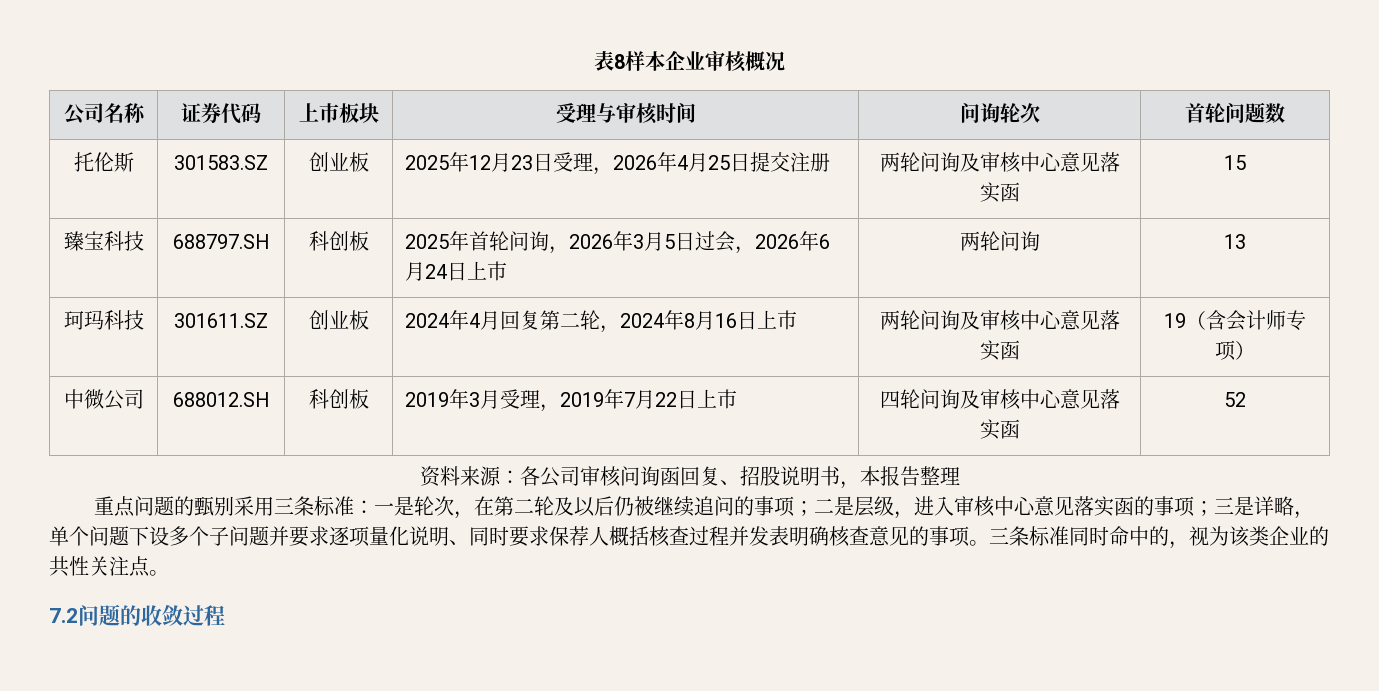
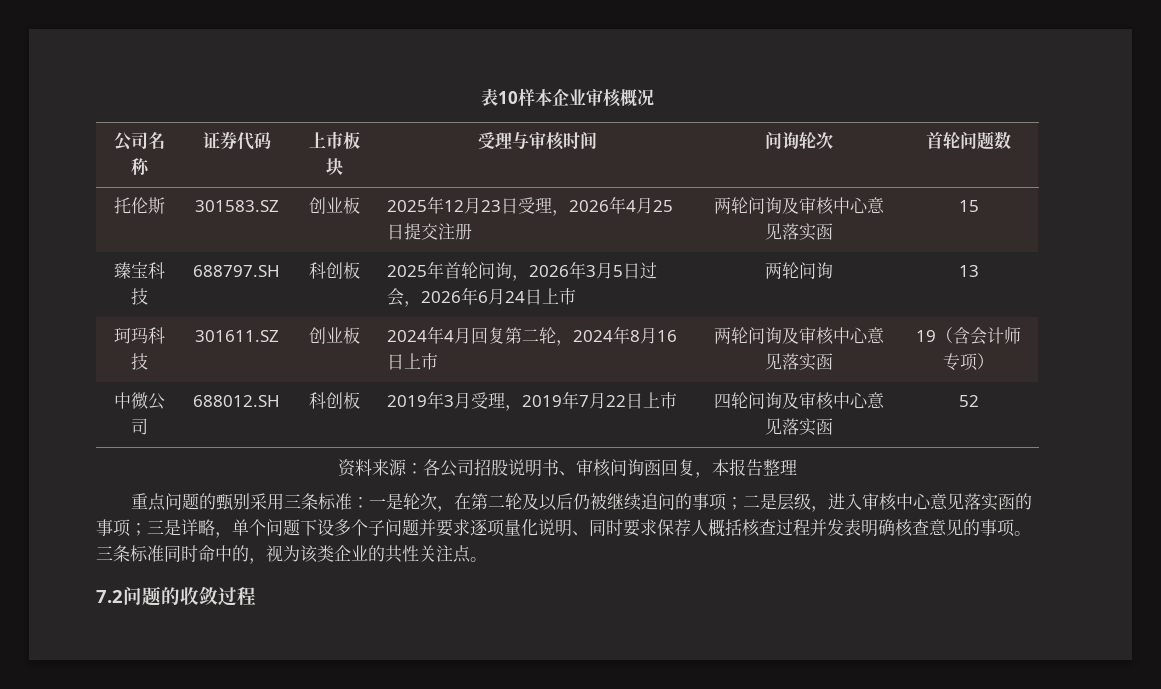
[594,51,625,71] 表8 -> [481,88,518,106] 表10
(580, 476) none -> [474,459,576,477] 招股说明书、
[719,466,840,486] 、招股说明书 -> (695, 467) none

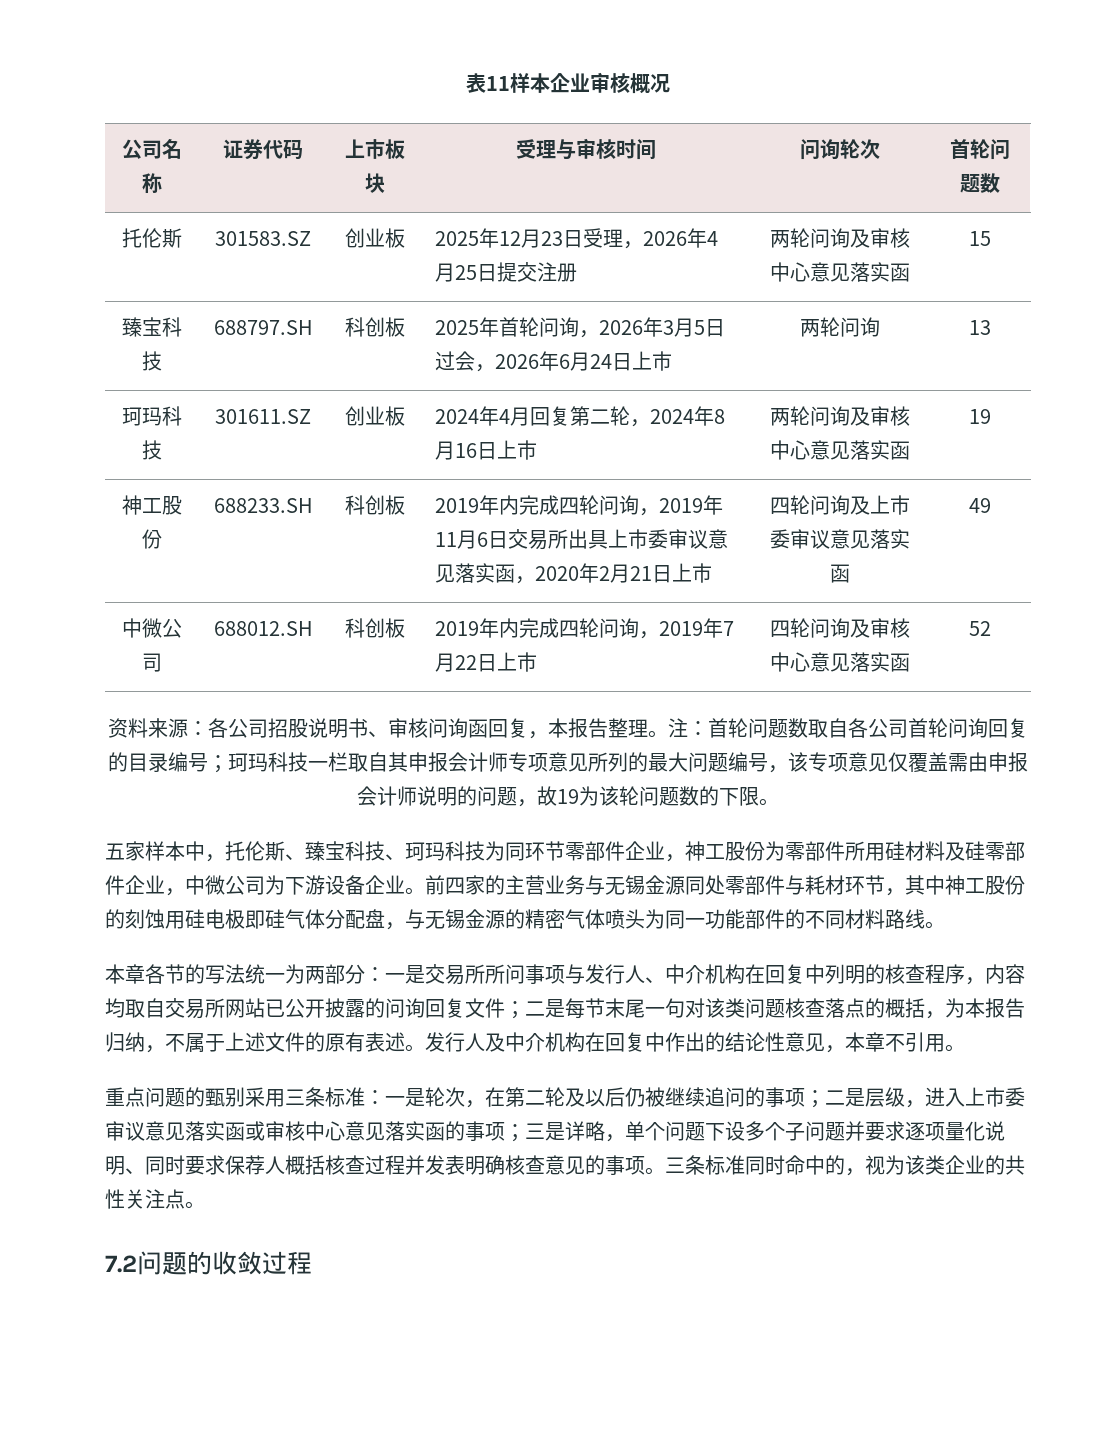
[481,88,518,106] 表10 -> [466,73,510,93] 表11
[936,326,1021,345] [943,353,994,371] （含会计师专项） -> [121,495,182,515] [141,529,162,549] [213,498,313,513] [344,495,405,515] [435,495,724,516] [435,529,729,550] [435,563,713,584] [770,495,910,515] [770,529,910,549] [830,564,850,583] [968,498,991,513] // 神工股份 | 688233.SH | 科创板 | 2019年内完成四轮问询，2019年11月6日交易所出具上市委审议意见落实函，2020年2月21日上市 | 四轮问询及上市委审议意见落实函 | 49
[444,392,506,409] 3月受理 -> [499,618,640,638] 内完成四轮问询
(797, 467) none -> [648,718,1028,738] [108,752,1028,773] [357,786,779,807] [105,841,1025,862] [105,875,1025,896] [105,909,945,930] [105,964,1025,985] [105,998,1025,1019] [105,1032,965,1053] 。注：首轮问题数取自各公司首轮问询回复的目录编号；珂玛科技一栏取自其申报会计师专项意见所列的最大问题编号，该专项意见仅覆盖需由申报会计师说明的问题，故19为该轮问题数的下限。 // 五家样本中，托伦斯、臻宝科技、珂玛科技为同环节零部件企业，神工股份为零部件所用硅材料及硅零部件企业，中微公司为下游设备企业。前四家的主营业务与无锡金源同处零部件与耗材环节，其中神工股份的刻蚀用硅电极即硅气体分配盘，与无锡金源的精密气体喷头为同一功能部件的不同材料路线。 // 本章各节的写法统一为两部分：一是交易所所问事项与发行人、中介机构在回复中列明的核查程序，内容均取自交易所网站已公开披露的问询回复文件；二是每节末尾一句对该类问题核查落点的概括，为本报告归纳，不属于上述文件的原有表述。发行人及中介机构在回复中作出的结论性意见，本章不引用。
(862, 501) none -> [965,1087,1025,1107] [105,1121,265,1141] 上市委审议意见落实函或

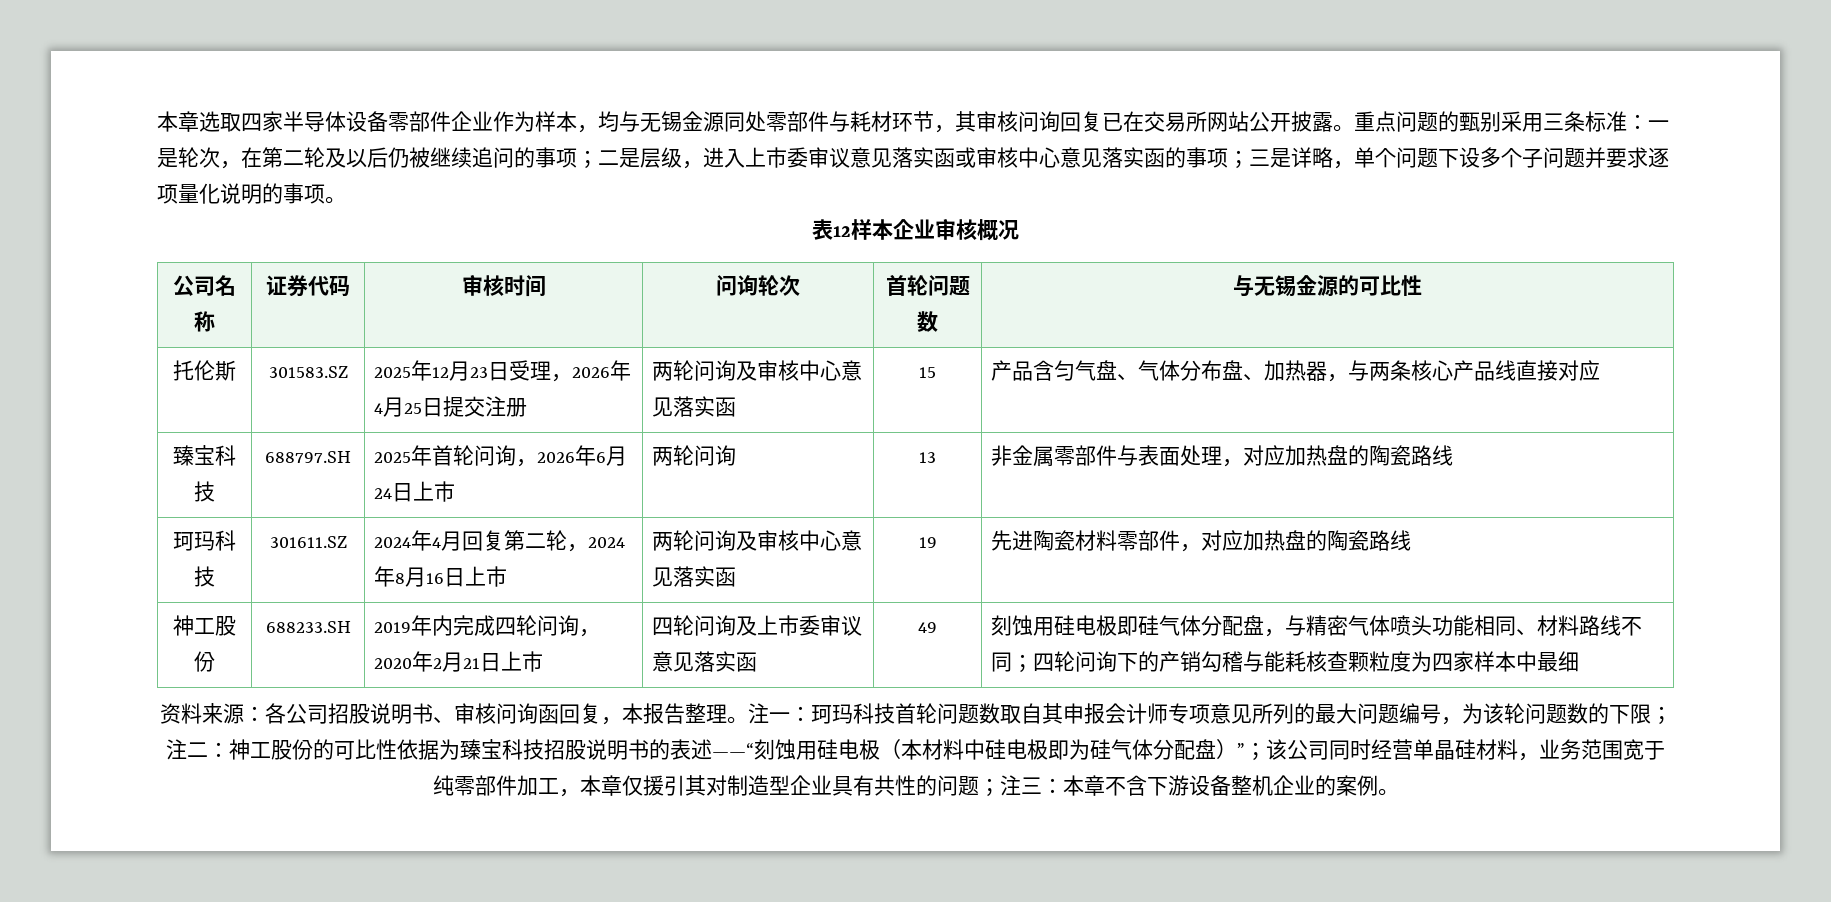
[466,72,670,94] [121,139,182,159] [141,173,162,194] [223,139,303,160] [344,139,405,159] [364,173,385,193] [516,138,656,160] [800,139,880,160] [949,139,1010,160] [959,173,1000,193] [121,228,182,248] [215,231,311,246] [344,228,405,248] [435,228,719,249] [435,262,578,282] [770,228,910,248] [770,262,910,282] [968,231,991,246] [121,317,182,337] [141,351,162,371] [213,320,313,335] [344,317,405,337] [435,317,726,338] [435,351,673,372] [800,317,880,337] [968,320,991,335] [121,406,182,426] [141,440,162,460] [215,409,311,424] [344,406,405,426] [435,406,726,427] [435,440,538,460] [770,406,910,426] [770,440,910,460] [968,409,991,424] [121,495,182,515] [141,529,162,549] [213,498,313,513] [344,495,405,515] [435,495,724,516] [435,529,729,550] [435,563,713,584] [770,495,910,515] [770,529,910,549] [830,564,850,583] [968,498,991,513] [121,618,182,638] [141,653,162,672] [213,621,313,636] [344,618,405,638] [435,618,735,639] [435,652,538,672] [770,618,910,638] [770,652,910,672] [968,621,991,636] [108,718,1028,739] [108,752,1028,773] [357,786,779,807] [105,841,1025,862] [105,875,585,896] 表11样本企业审核概况 // 公司名称 | 证券代码 | 上市板块 | 受理与审核时间 | 问询轮次 | 首轮问题数 // 托伦斯 | 301583.SZ | 创业板 | 2025年12月23日受理，2026年4月25日提交注册 | 两轮问询及审核中心意见落实函 | 15 // 臻宝科技 | 688797.SH | 科创板 | 2025年首轮问询，2026年3月5日过会，2026年6月24日上市 | 两轮问询 | 13 // 珂玛科技 | 301611.SZ | 创业板 | 2024年4月回复第二轮，2024年8月16日上市 | 两轮问询及审核中心意见落实函 | 19 // 神工股份 | 688233.SH | 科创板 | 2019年内完成四轮问询，2019年11月6日交易所出具上市委审议意见落实函，2020年2月21日上市 | 四轮问询及上市委审议意见落实函 | 49 // 中微公司 | 688012.SH | 科创板 | 2019年内完成四轮问询，2019年7月22日上市 | 四轮问询及审核中心意见落实函 | 52 // 资料来源：各公司招股说明书、审核问询函回复，本报告整理。注：首轮问题数取自各公司首轮问询回复的目录编号；珂玛科技一栏取自其申报会计师专项意见所列的最大问题编号，该专项意见仅覆盖需由申报会计师说明的问题，故19为该轮问题数的下限。 // 五家样本中，托伦斯、臻宝科技、珂玛科技为同环节零部件企业，神工股份为零部件所用硅材料及硅零部件企业，中微公司为下游设备企业。前四家的主营业务 -> [157,111,619,133] 本章选取四家半导体设备零部件企业作为样本，均
[925,875,1025,895] [105,909,945,930] [105,964,1025,985] [105,998,165,1018] 中神工股份的刻蚀用硅电极即硅气体分配盘，与无锡金源的精密气体喷头为同一功能部件的不同材料路线。 // 本章各节的写法统一为两部分：一是交易所所问事项与发行人、中介机构在回复中列明的核查程序，内容均取自 -> [976,111,1144,132] 审核问询回复已在
[265,999,285,1017] 已 -> (1249, 121) none
[365,998,1025,1019] [105,1032,965,1053] 的问询回复文件；二是每节末尾一句对该类问题核查落点的概括，为本报告归纳，不属于上述文件的原有表述。发行人及中介机构在回复中作出的结论性意见，本章不引用。 // -> [1333,124,1354,132] 。
[125,1155,1025,1176] [105,1189,205,1209] [105,1251,312,1275] 、同时要求保荐人概括核查过程并发表明确核查意见的事项。三条标准同时命中的，视为该类企业的共性关注点。 // 7.2问题的收敛过程 -> [262,183,346,204] [812,218,1019,241] [173,275,236,296] [194,311,215,332] [266,275,350,297] [461,274,546,297] [716,275,800,296] [885,275,970,296] [917,311,938,332] [1233,275,1422,297] [173,360,236,381] [268,366,348,378] [374,360,632,382] [374,396,528,417] [652,360,863,381] [652,396,737,417] [919,367,936,378] [991,360,1601,382] [173,445,236,466] [194,481,215,502] [265,451,351,463] [374,445,628,467] [374,481,456,502] [652,445,737,466] [919,452,936,463] [991,445,1454,467] [173,530,236,551] [194,566,215,587] [269,536,347,548] [374,530,626,552] [374,566,508,587] [652,530,863,551] [652,566,737,587] [918,537,937,548] [991,530,1412,552] [173,615,236,636] [194,651,215,672] [265,621,351,633] [374,615,601,637] [374,651,544,672] [652,615,863,636] [652,651,758,672] [918,622,937,633] [991,615,1643,637] [991,651,1580,673] [159,703,1672,725] [166,739,1665,761] [432,775,1399,797] 的事项。 // 表12样本企业审核概况 // 公司名称 | 证券代码 | 审核时间 | 问询轮次 | 首轮问题数 | 与无锡金源的可比性 // 托伦斯 | 301583.SZ | 2025年12月23日受理，2026年4月25日提交注册 | 两轮问询及审核中心意见落实函 | 15 | 产品含匀气盘、气体分布盘、加热器，与两条核心产品线直接对应 // 臻宝科技 | 688797.SH | 2025年首轮问询，2026年6月24日上市 | 两轮问询 | 13 | 非金属零部件与表面处理，对应加热盘的陶瓷路线 // 珂玛科技 | 301611.SZ | 2024年4月回复第二轮，2024年8月16日上市 | 两轮问询及审核中心意见落实函 | 19 | 先进陶瓷材料零部件，对应加热盘的陶瓷路线 // 神工股份 | 688233.SH | 2019年内完成四轮问询，2020年2月21日上市 | 四轮问询及上市委审议意见落实函 | 49 | 刻蚀用硅电极即硅气体分配盘，与精密气体喷头功能相同、材料路线不同；四轮问询下的产销勾稽与能耗核查颗粒度为四家样本中最细 // 资料来源：各公司招股说明书、审核问询函回复，本报告整理。注一：珂玛科技首轮问题数取自其申报会计师专项意见所列的最大问题编号，为该轮问题数的下限；注二：神工股份的可比性依据为臻宝科技招股说明书的表述——“刻蚀用硅电极（本材料中硅电极即为硅气体分配盘）”；该公司同时经营单晶硅材料，业务范围宽于纯零部件加工，本章仅援引其对制造型企业具有共性的问题；注三：本章不含下游设备整机企业的案例。

